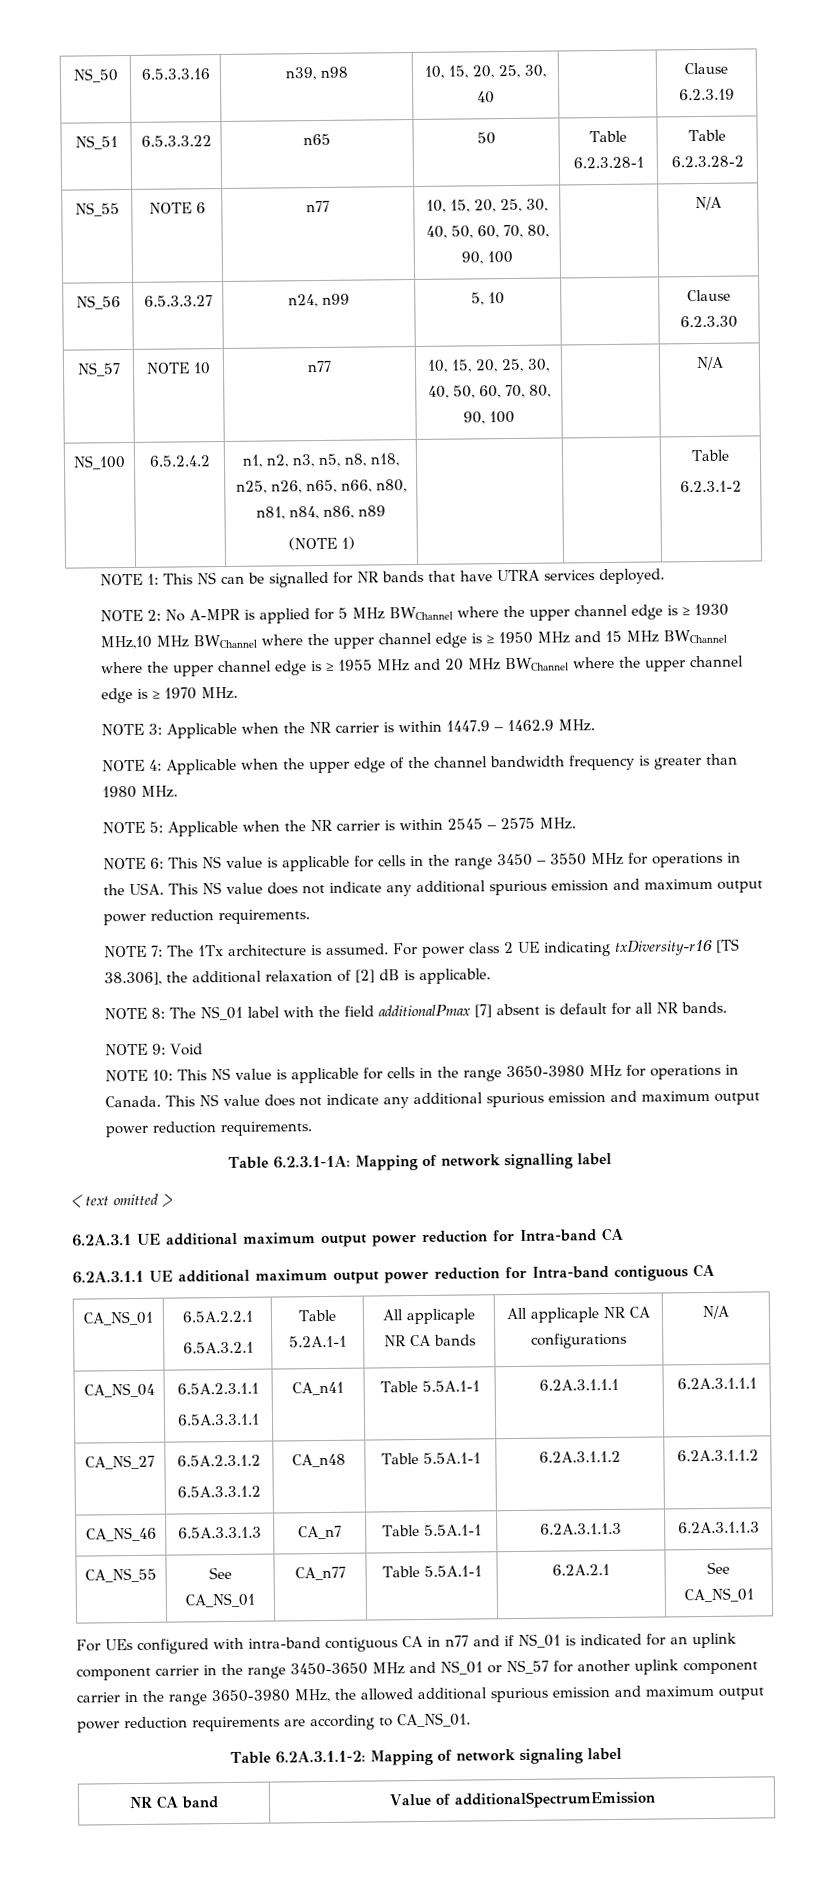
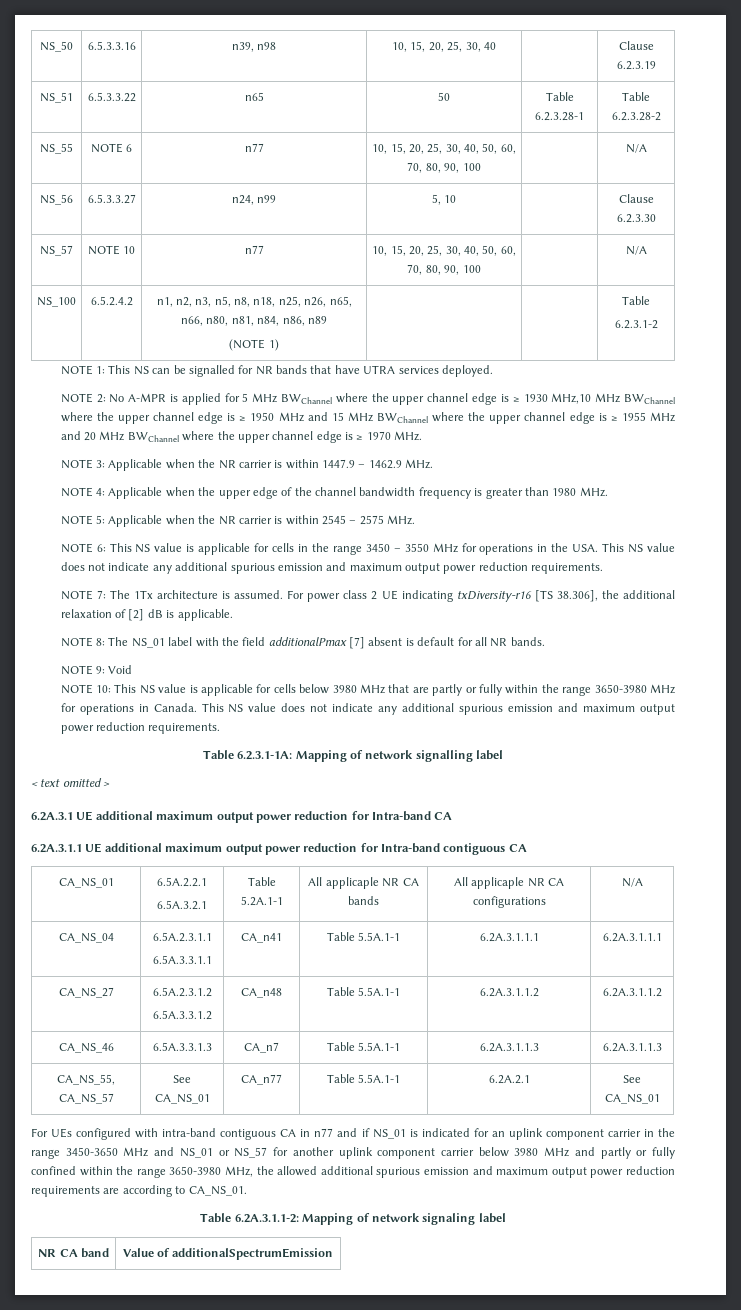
[419,1067,434,1078] in -> [299,684,539,696] below 3980 MHz that are partly or fully within
[85,1567,157,1583] CA_NS_55 -> [57,1074,115,1085] [58,1093,114,1104] CA_NS_55, CA_NS_57
[124,1691,138,1703] in -> [478,1147,675,1159] [31,1166,113,1176] below 3980 MHz and partly or fully confined within

